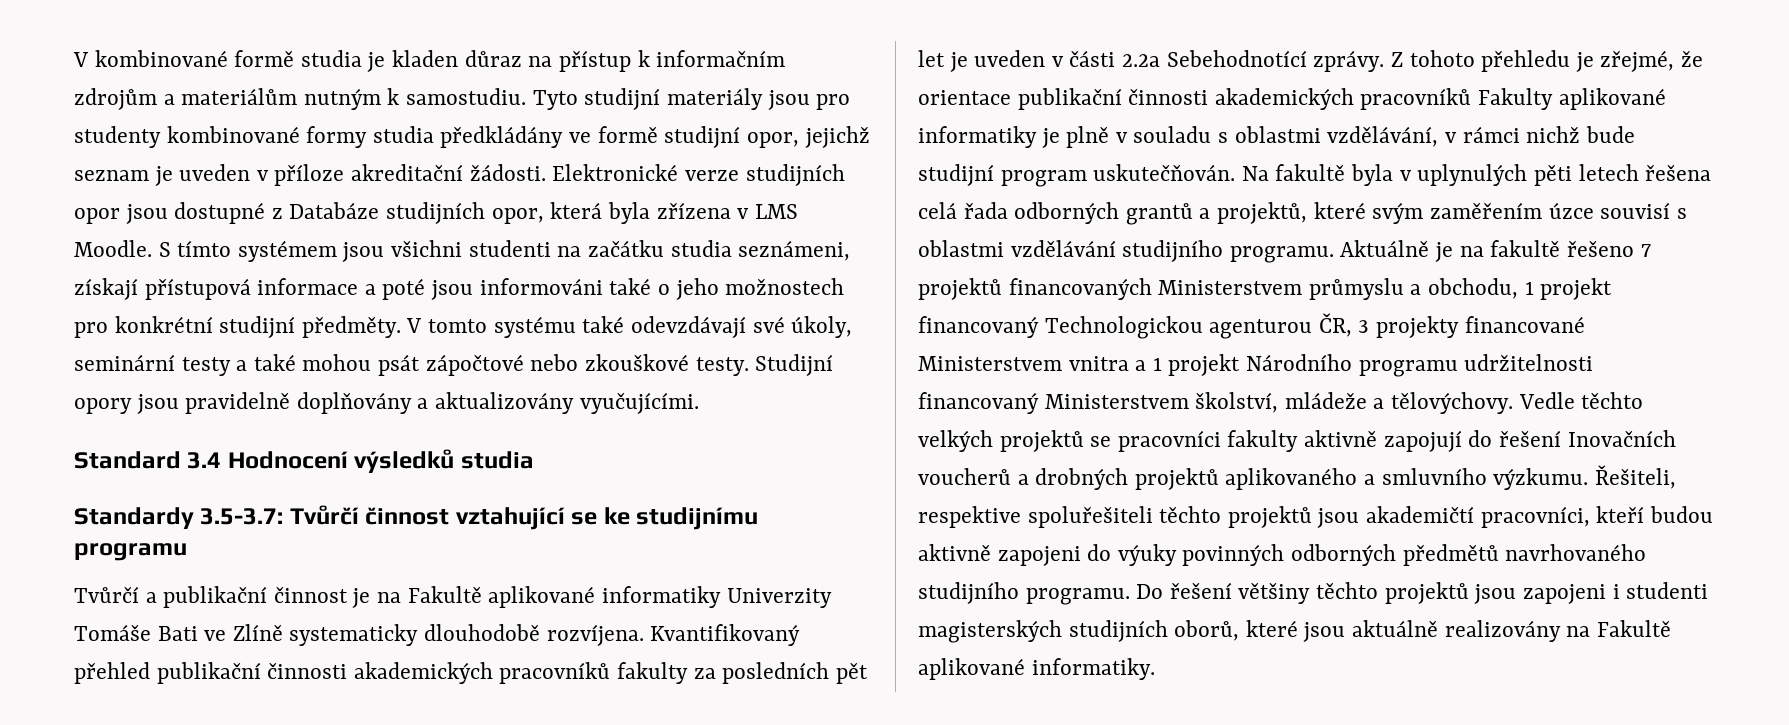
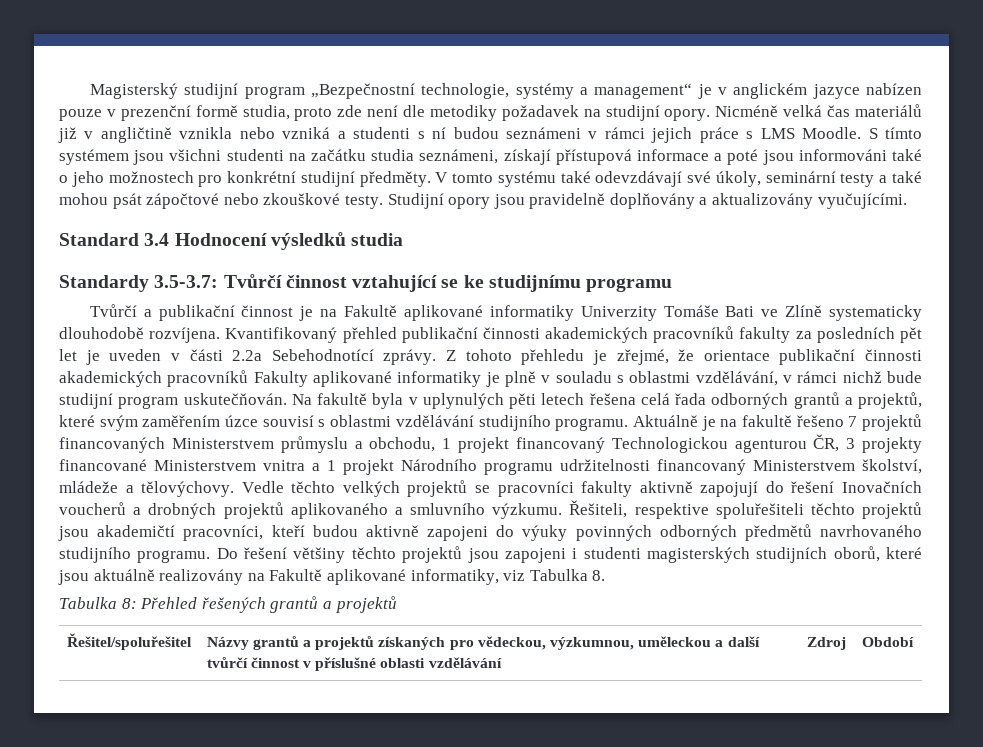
[73,50,786,72] [74,88,851,110] [74,126,870,148] [74,164,845,186] [74,202,750,224] V kombinované formě studia je kladen důraz na přístup k informačním zdrojům a materiálům nutným k samostudiu. Tyto studijní materiály jsou pro studenty kombinované formy studia předkládány ve formě studijní opor, jejichž seznam je uveden v příloze akreditační žádosti. Elektronické verze studijních opor jsou dostupné z Databáze studijních opor, která byla zřízena v -> [89,83,922,99] [59,104,922,121] [58,127,754,143] Magisterský studijní program „Bezpečnostní technologie, systémy a management“ je v anglickém jazyce nabízen pouze v prezenční formě studia, proto zde není dle metodiky požadavek na studijní opory. Nicméně velká čas materiálů již v angličtině vznikla nebo vzniká a studenti s ní budou seznámeni v rámci jejich práce s
[1031,658,1155,680] informatiky. -> [410,569,606,585] [59,596,397,613] [66,633,192,650] [206,636,760,650] [206,657,502,671] [806,637,846,650] [862,637,914,647] informatiky, viz Tabulka 8. // Tabulka 8: Přehled řešených grantů a projektů // Řešitel/spoluřešitel | Názvy grantů a projektů získaných pro vědeckou, výzkumnou, uměleckou a další tvůrčí činnost v příslušné oblasti vzdělávání | Zdroj | Období

